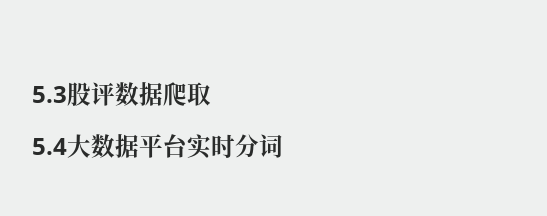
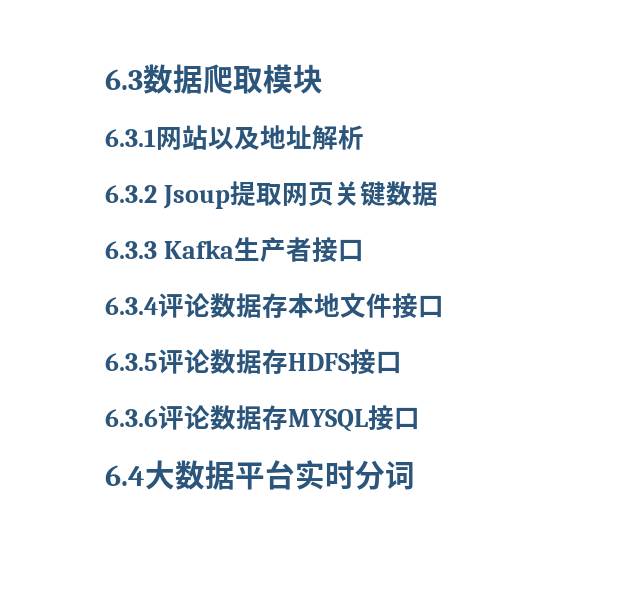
[32,82,115,106] 5.3股评 -> [105,69,143,90] 6.3
[32,138,67,155] // 5.4 -> [263,64,323,94] [105,125,364,150] [105,181,438,209] [105,237,364,263] [105,293,444,319] [105,349,402,375] [105,405,420,432] [105,465,145,486] 模块 // 6.3.1网站以及地址解析 // 6.3.2 Jsoup提取网页关键数据 // 6.3.3 Kafka生产者接口 // 6.3.4评论数据存本地文件接口 // 6.3.5评论数据存HDFS接口 // 6.3.6评论数据存MYSQL接口 // 6.4

